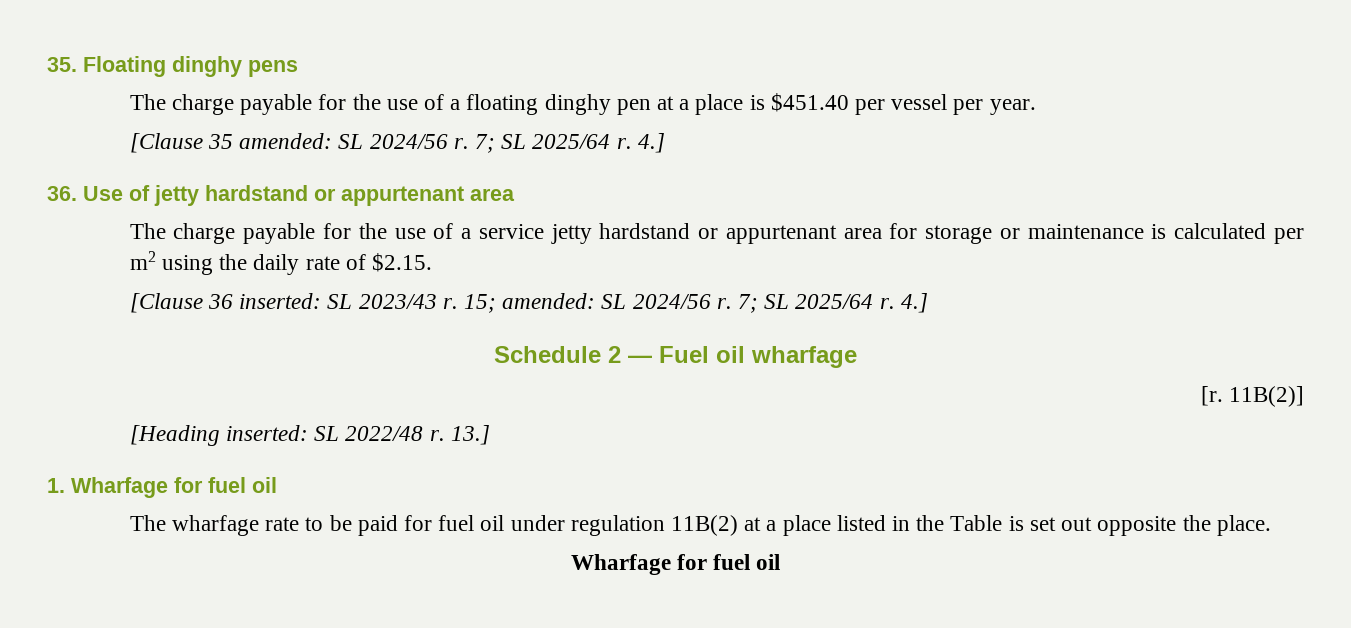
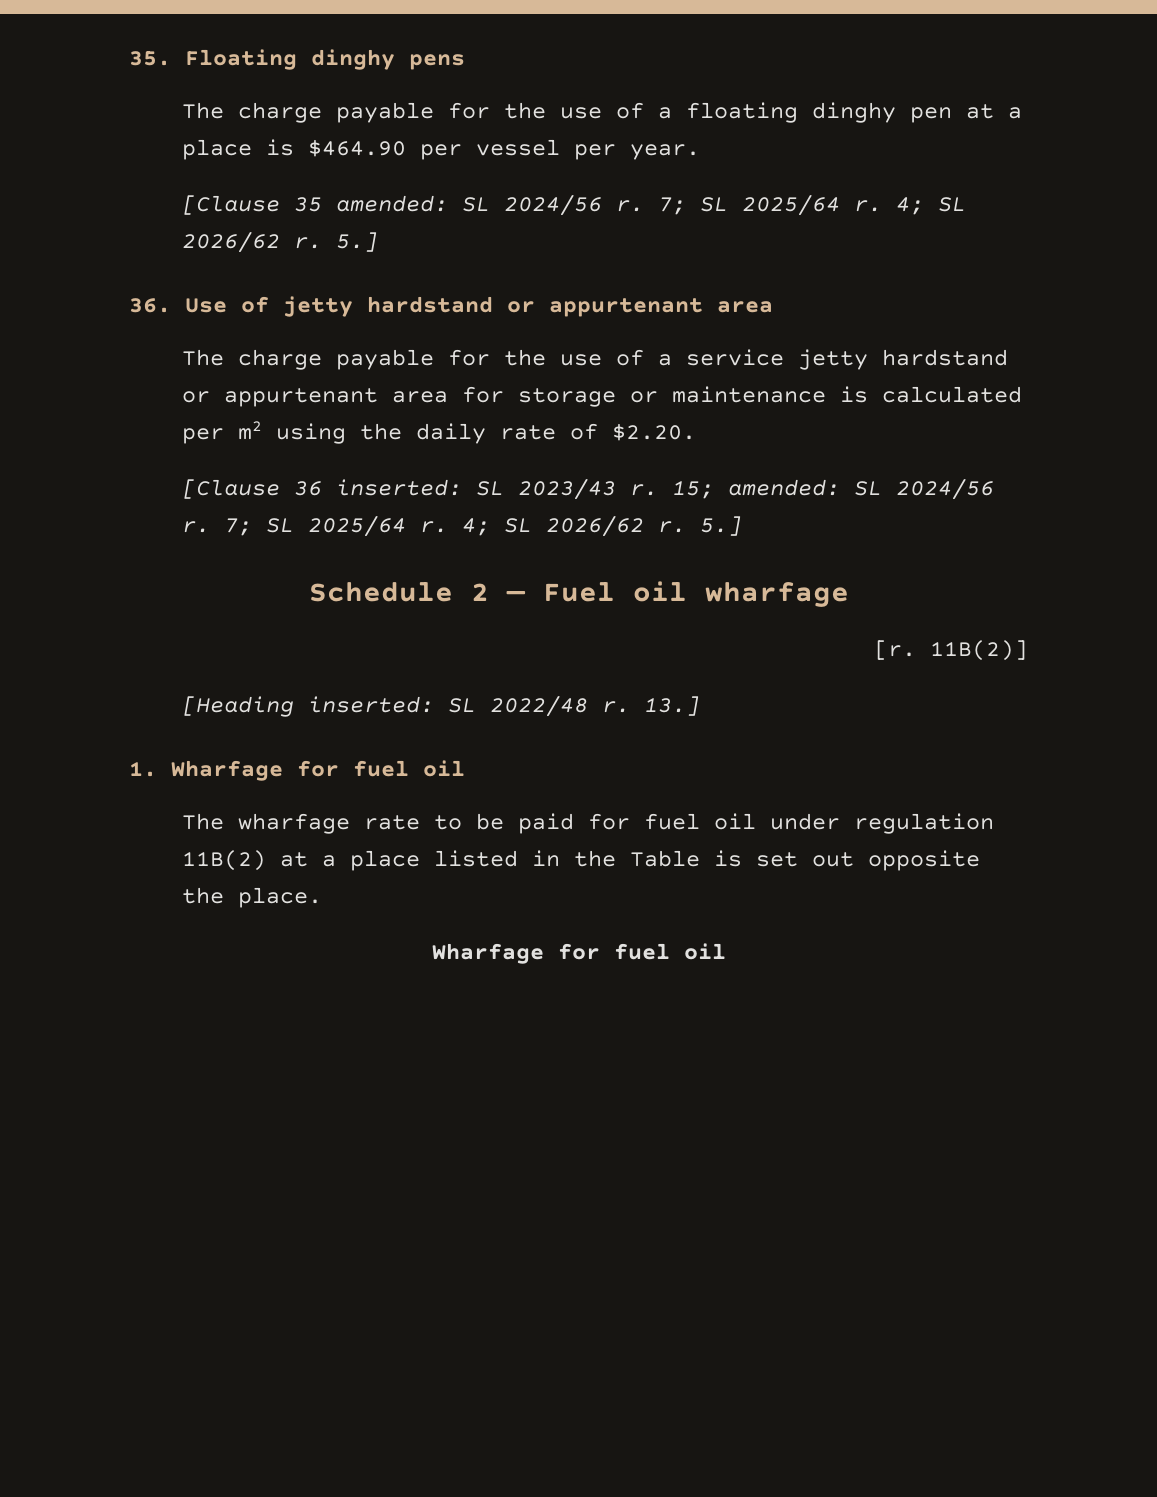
[770,93,849,112] $451.40 -> [308,139,407,157] $464.90
[637,133,665,153] 4.] -> [896,197,967,215] [182,232,379,253] 4; SL 2026/62 r. 5.]
[371,253,432,272] $2.15. -> [612,423,697,441] $2.20.
[900,293,928,313] 4.] -> [462,516,743,537] 4; SL 2026/62 r. 5.]

